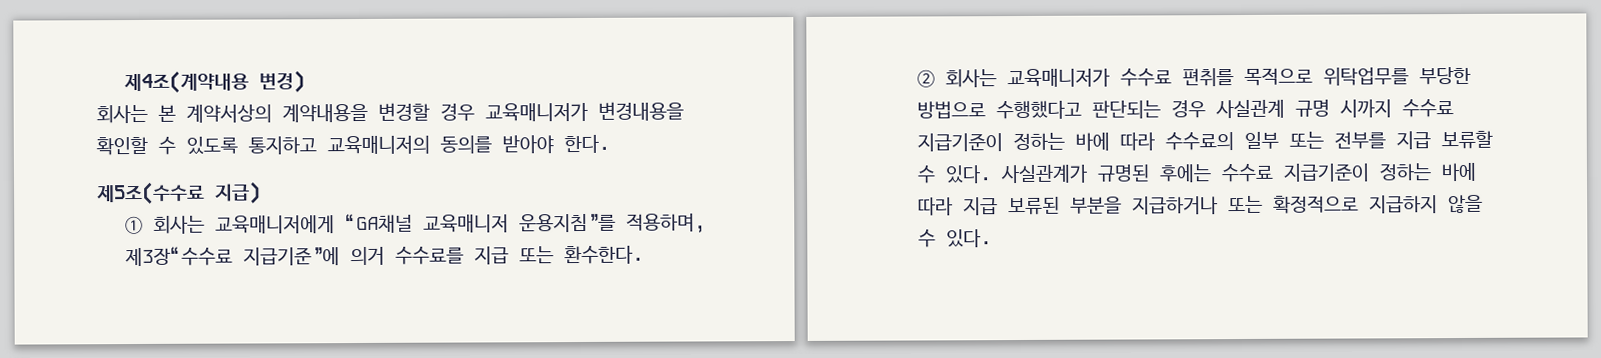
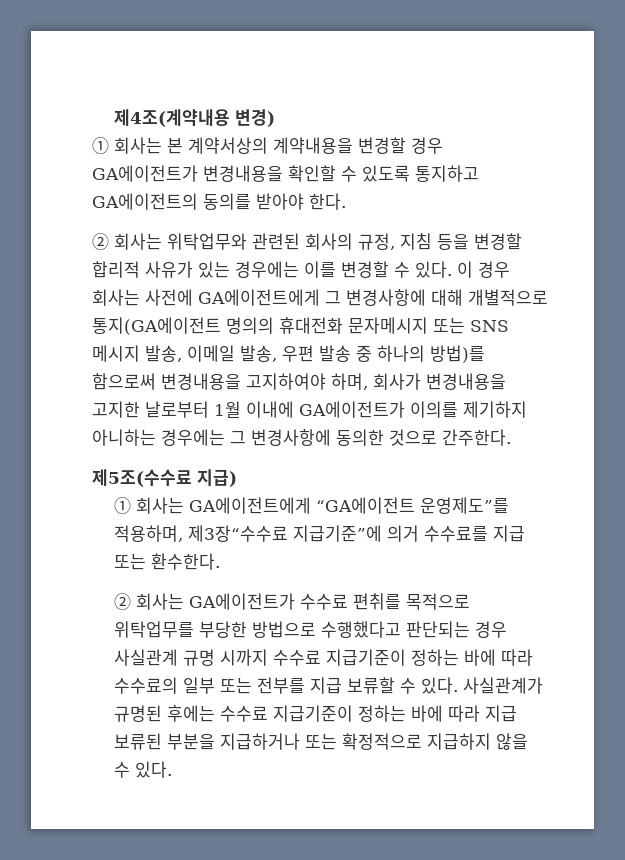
(305, 81) none -> [92,137,109,154] ①
[485,102,588,122] 교육매니저가 -> [92,165,198,182] GA에이전트가
[327,135,430,155] 교육매니저의 -> [92,193,198,210] GA에이전트의
(610, 144) none -> [92,233,522,250] [92,261,510,278] [92,289,548,306] [92,317,509,335] [92,345,485,363] [92,373,506,390] [92,401,527,418] [92,429,511,446] // ② 회사는 위탁업무와 관련된 회사의 규정, 지침 등을 변경할 합리적 사유가 있는 경우에는 이를 변경할 수 있다. 이 경우 회사는 사전에 GA에이전트에게 그 변경사항에 대해 개별적으로 통지(GA에이전트 명의의 휴대전화 문자메시지 또는 SNS 메시지 발송, 이메일 발송, 우편 발송 중 하나의 방법)를 함으로써 변경내용을 고지하여야 하며, 회사가 변경내용을 고지한 날로부터 1월 이내에 GA에이전트가 이의를 제기하지 아니하는 경우에는 그 변경사항에 동의한 것으로 간주한다.
[214,213,616,234] 교육매니저에게 “GA채널 교육매니저 운용지침”를 -> [188,497,509,514] GA에이전트에게 “GA에이전트 운영제도”를
[1006,68,1110,88] 교육매니저가 -> [188,593,295,610] GA에이전트가

